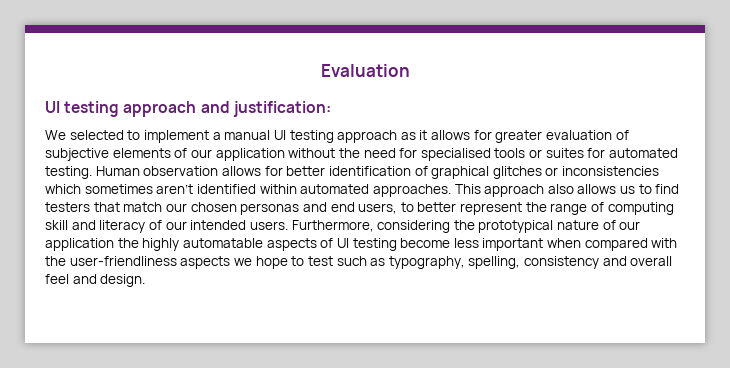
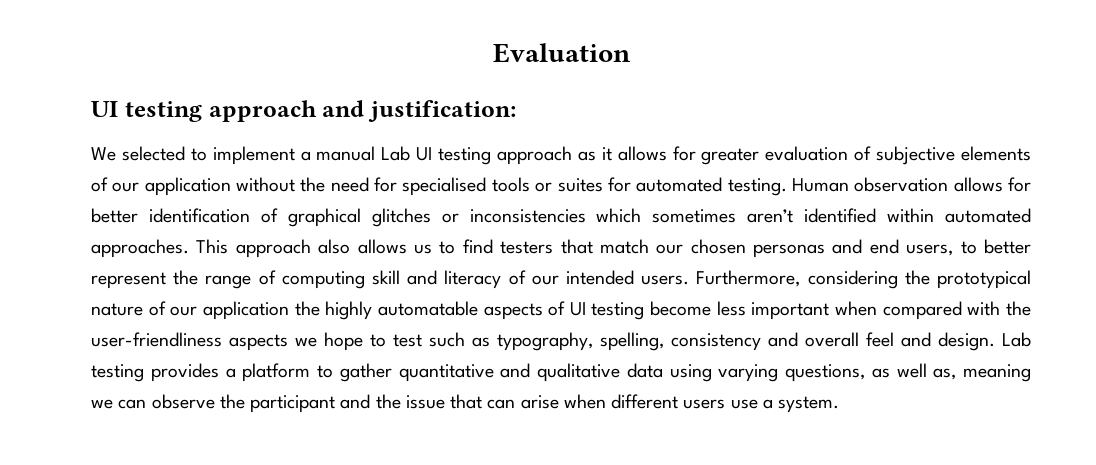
(271, 135) none -> [381,146,411,161] Lab
(146, 280) none -> [1002,332,1031,347] [91,363,1031,382] [91,394,840,413] Lab testing provides a platform to gather quantitative and qualitative data using varying questions, as well as, meaning we can observe the participant and the issue that can arise when different users use a system.

